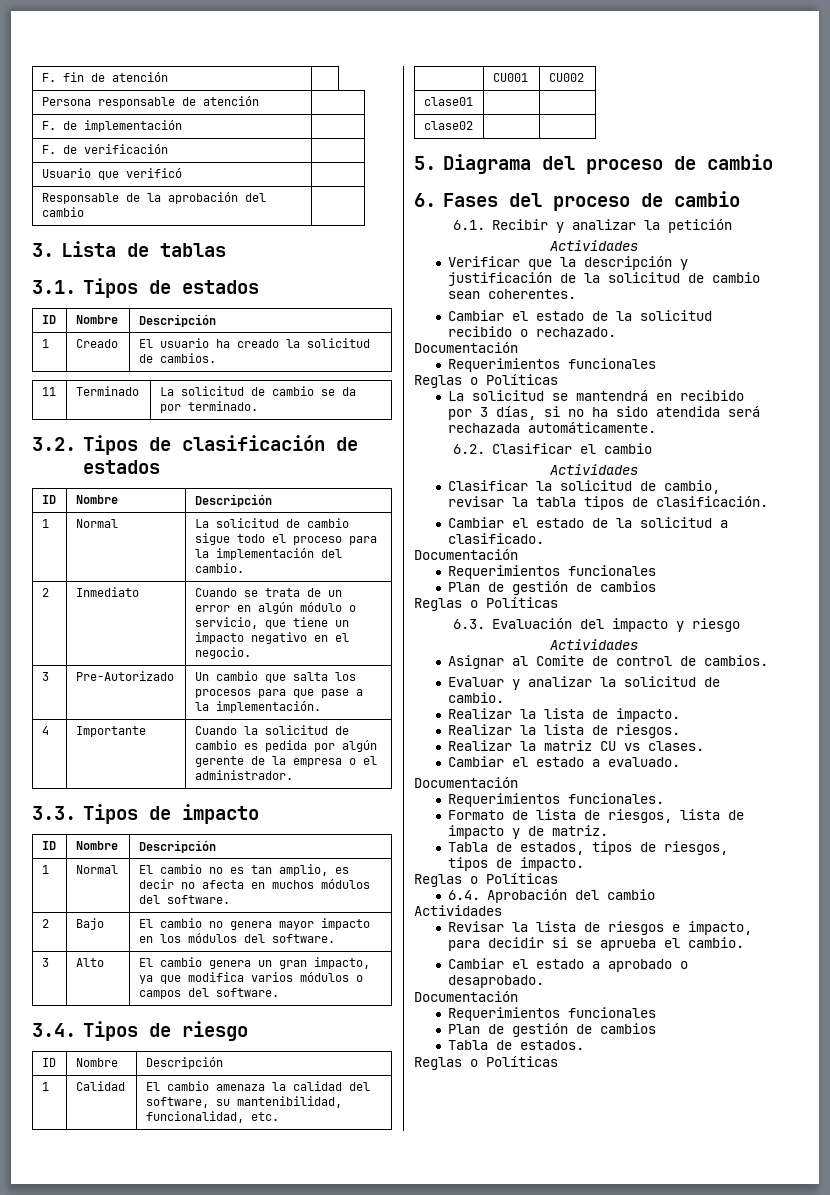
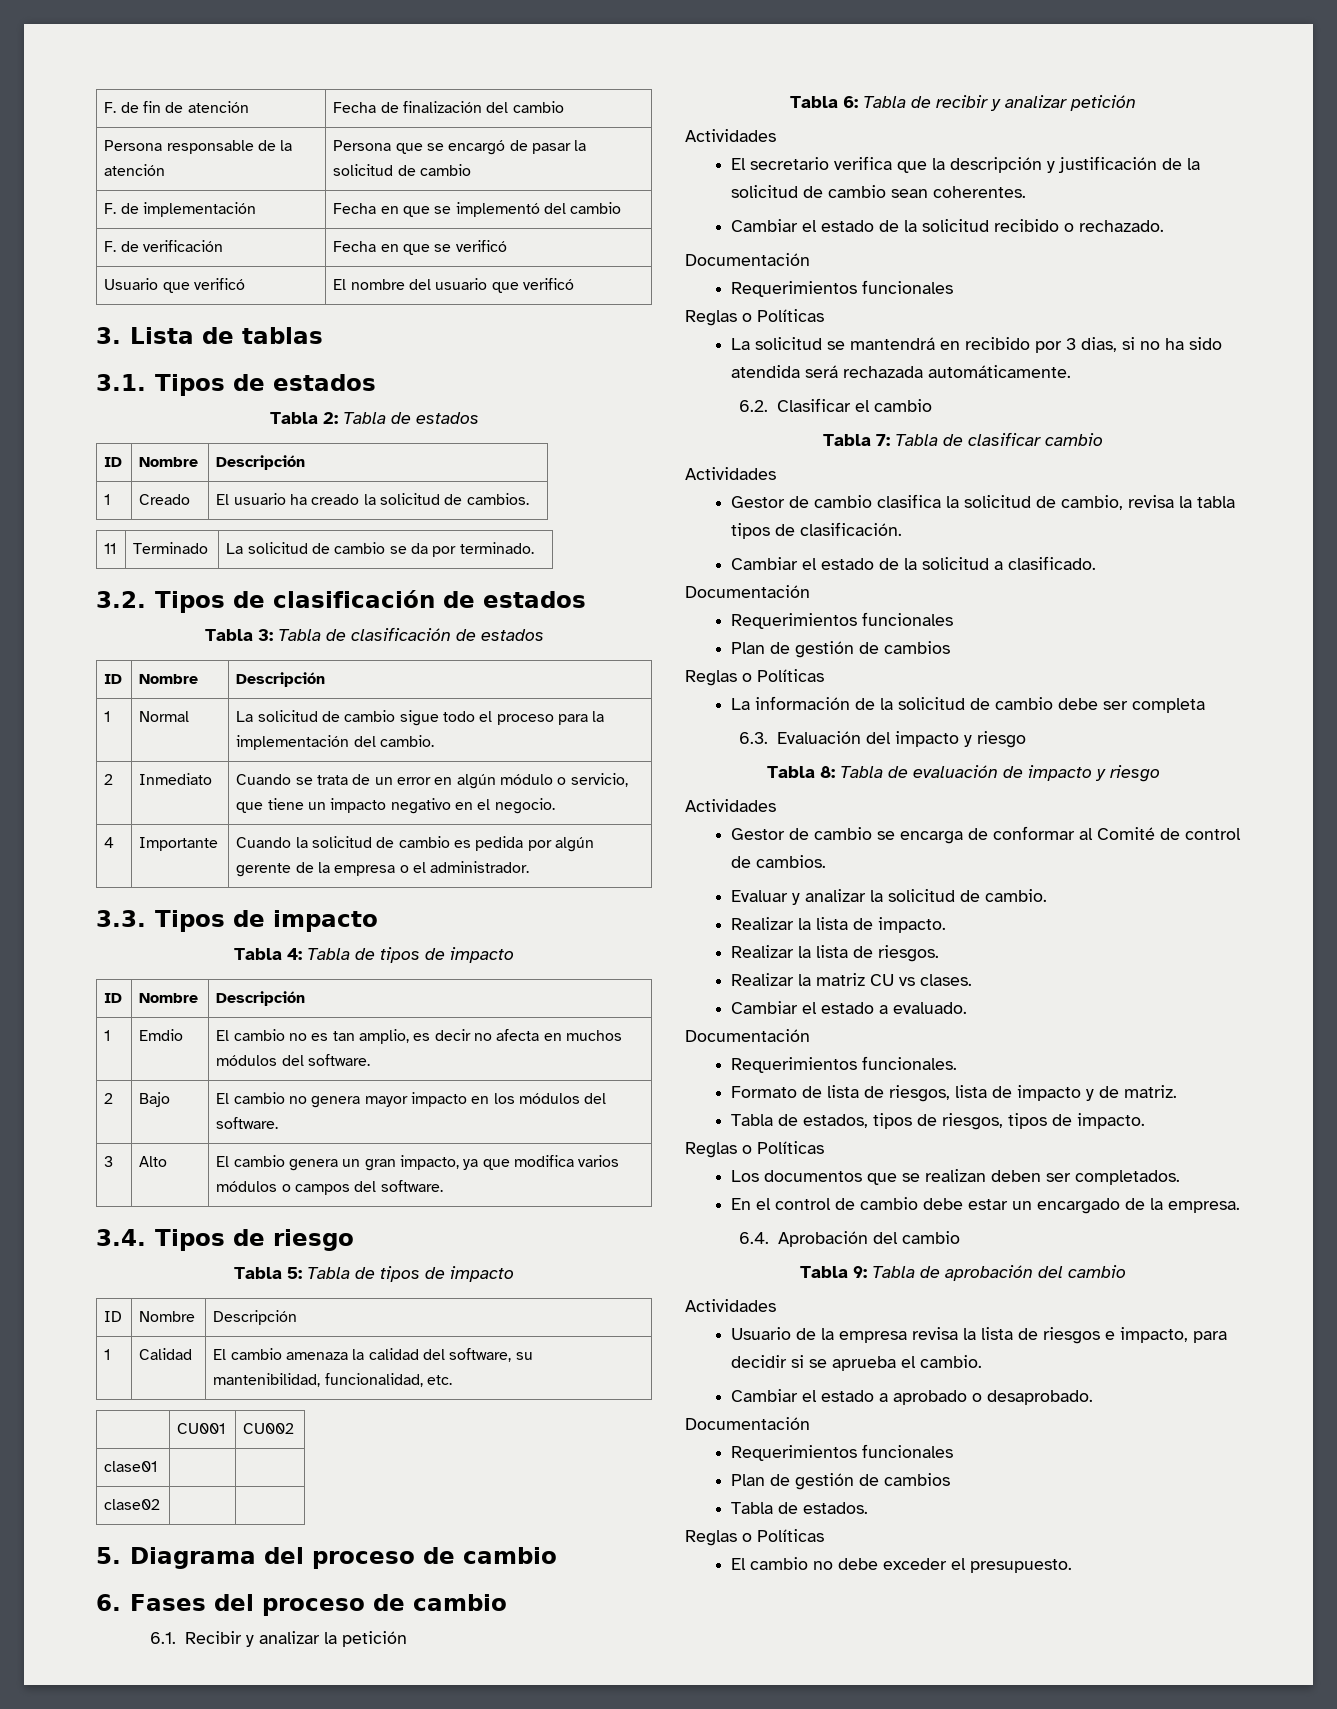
[41,73,56,82] F. -> [104,102,139,113] F. de
(168, 77) none -> [333,101,564,113] Fecha de finalización del cambio
[202,96,259,106] [41,120,182,132] [41,144,168,154] [41,168,182,180] [41,192,266,204] [41,207,84,217] atención | // F. de implementación | // F. de verificación | // Usuario que verificó | // Responsable de la aprobación del cambio | -> [280,140,293,151] [104,164,166,176] [333,140,587,155] [333,164,472,176] [104,202,257,217] [333,202,622,217] [104,240,224,252] [333,240,507,255] [104,278,246,293] [333,278,574,293] la atención | Persona que se encargó de pasar la solicitud de cambio // F. de implementación | Fecha en que se implementó del cambio // F. de verificación | Fecha en que se verificó // Usuario que verificó | El nombre del usuario que verificó
(259, 287) none -> [269,412,479,424] // Tabla 2: Tabla de estados
(160, 467) none -> [204,627,544,641] // Tabla 3: Tabla de clasificación de estados
[41,672,49,681] [75,671,174,681] [194,671,356,683] [194,689,363,698] [194,701,321,713] // 3 | Pre-Autorizado | Un cambio que salta los procesos para que pase a la implementación. -> (555, 806) none
[41,841,56,850] [75,841,118,850] [138,840,216,853] [41,865,49,874] [75,865,118,874] // ID | Nombre | Descripción // 1 | Normal -> [234,947,514,963] [104,993,123,1003] [139,993,199,1003] [216,991,306,1006] [104,1030,111,1041] [139,1029,184,1041] // Tabla 4: Tabla de tipos de impacto // ID | Nombre | Descripción // 1 | Emdio
(248, 1031) none -> [234,1266,514,1282] // Tabla 5: Tabla de tipos de impacto
[550,240,638,251] [448,256,521,267] Actividades // Verificar -> [790,95,1136,111] [685,129,776,142] [731,156,893,170] Tabla 6: Tabla de recibir y analizar petición // Actividades // El secretario verifica
[496,406,537,420] días, -> [1081,337,1118,352] dias,
[550,464,638,475] [448,480,529,491] Actividades // Clasificar -> [823,432,1103,446] [685,467,776,480] [731,494,942,508] Tabla 7: Tabla de clasificar cambio // Actividades // Gestor de cambio clasifica
[448,496,505,507] revisar -> [1128,495,1175,508] revisa
(558, 602) none -> [731,696,1206,713] // La información de la solicitud de cambio debe ser completa
[550,639,638,650] [448,655,585,669] Actividades // Asignar al Comite -> [766,765,1160,782] [685,799,776,812] [731,826,1156,844] Tabla 8: Tabla de evaluación de impacto y riesgo // Actividades // Gestor de cambio se encarga de conformar al Comité
[448,889,656,903] [414,905,502,916] [448,921,505,932] 6.4. Aprobación del cambio // Actividades // Revisar -> [731,1169,1181,1185] [731,1197,1241,1214] [739,1231,960,1247] [800,1265,1126,1281] [685,1299,776,1312] [731,1327,959,1343] Los documentos que se realizan deben ser completados. // En el control de cambio debe estar un encargado de la empresa. // 6.4. Aprobación del cambio // Tabla 9: Tabla de aprobación del cambio // Actividades // Usuario de la empresa revisa
(558, 1061) none -> [731,1557,1073,1573] // El cambio no debe exceder el presupuesto.

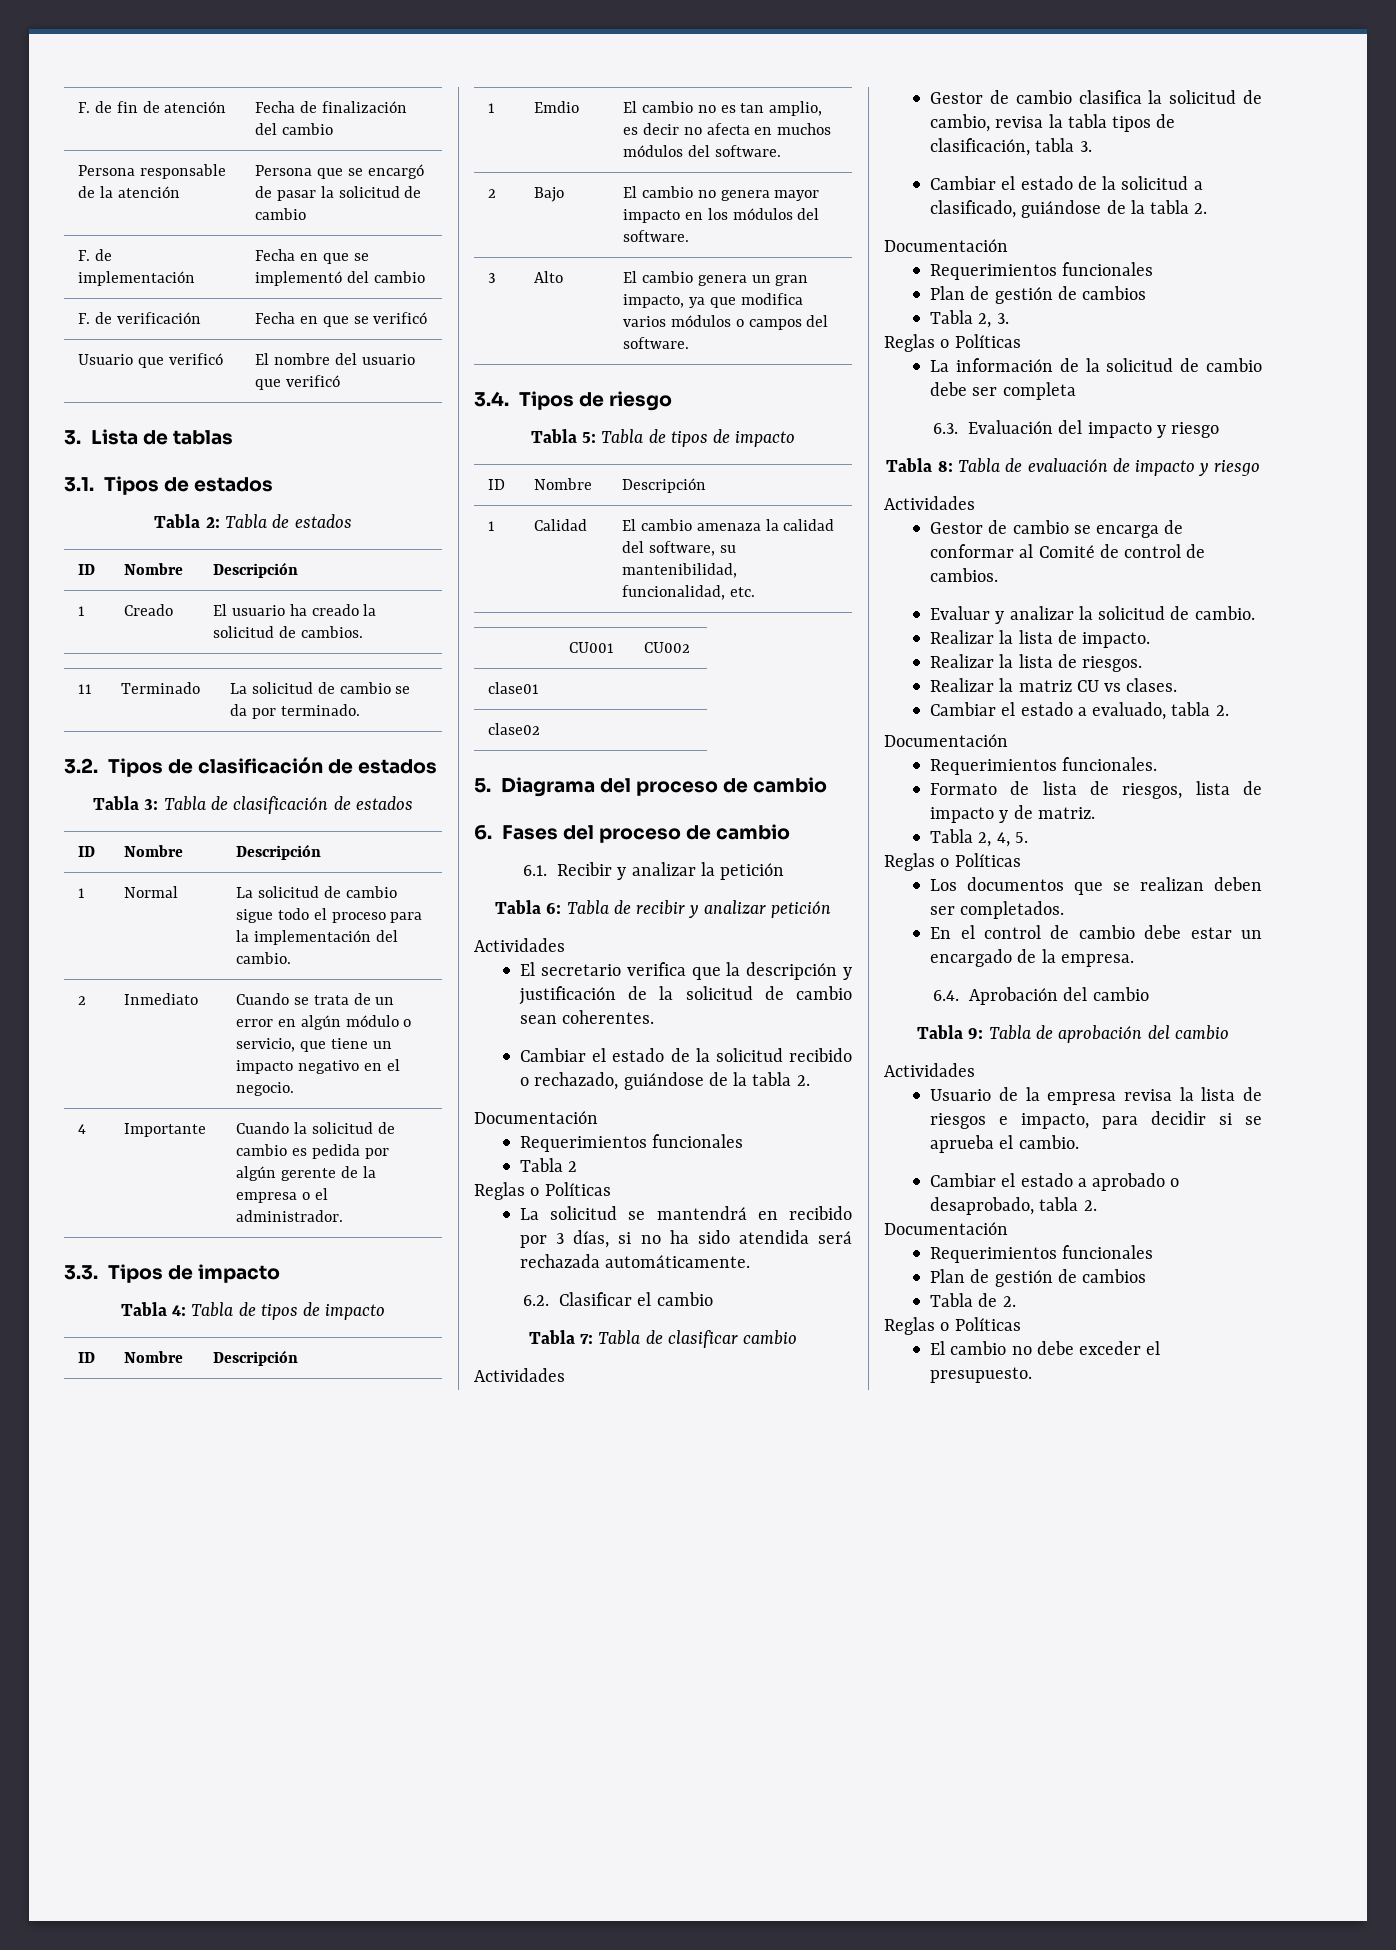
[1079,220,1165,232] [685,253,810,266] [731,280,954,297] rechazado. // Documentación // Requerimientos funcionales -> [534,1072,810,1090] [474,1111,598,1124] [520,1134,744,1152] [520,1158,578,1172] rechazado, guiándose de la tabla 2. // Documentación // Requerimientos funcionales // Tabla 2
[1081,337,1118,352] dias, -> [573,1230,610,1248] días,
[800,522,903,536] clasificación. -> [930,138,1092,156] clasificación, tabla 3.
[1008,556,1097,570] [685,585,810,598] [731,612,954,629] [731,641,951,658] clasificado. // Documentación // Requerimientos funcionales // Plan de gestión de cambios -> [930,200,1208,218] [884,239,1008,252] [930,262,1154,280] [930,286,1147,304] [930,310,1009,328] clasificado, guiándose de la tabla 2. // Documentación // Requerimientos funcionales // Plan de gestión de cambios // Tabla 2, 3.
[893,1002,968,1014] evaluado. -> [1092,702,1229,720] evaluado, tabla 2.
[778,1113,1146,1130] de estados, tipos de riesgos, tipos de impacto. -> [978,832,1028,847] 2, 4, 5.
[987,1390,1094,1405] desaprobado. -> [930,1197,1097,1215] desaprobado, tabla 2.
[803,1502,869,1514] estados. -> [1002,1296,1016,1307] 2.

